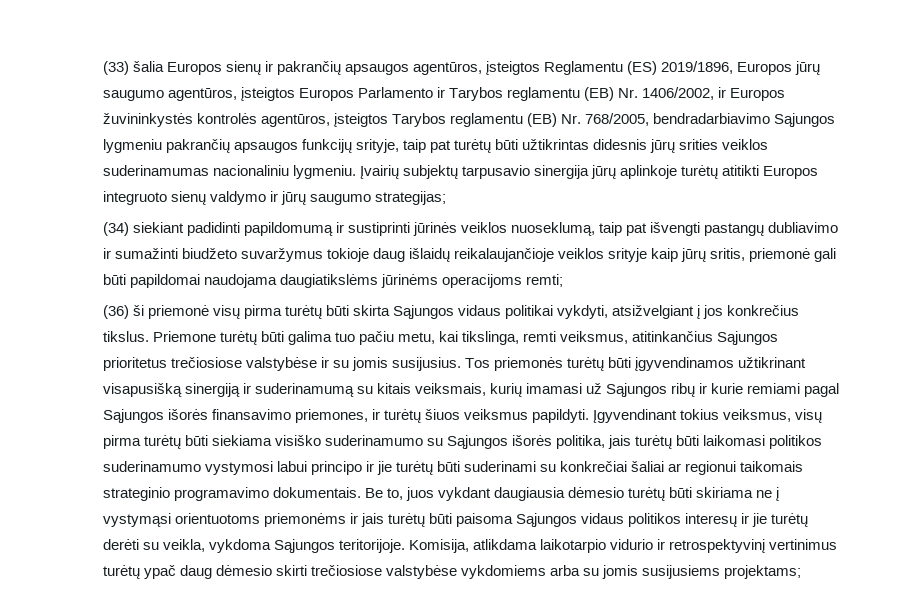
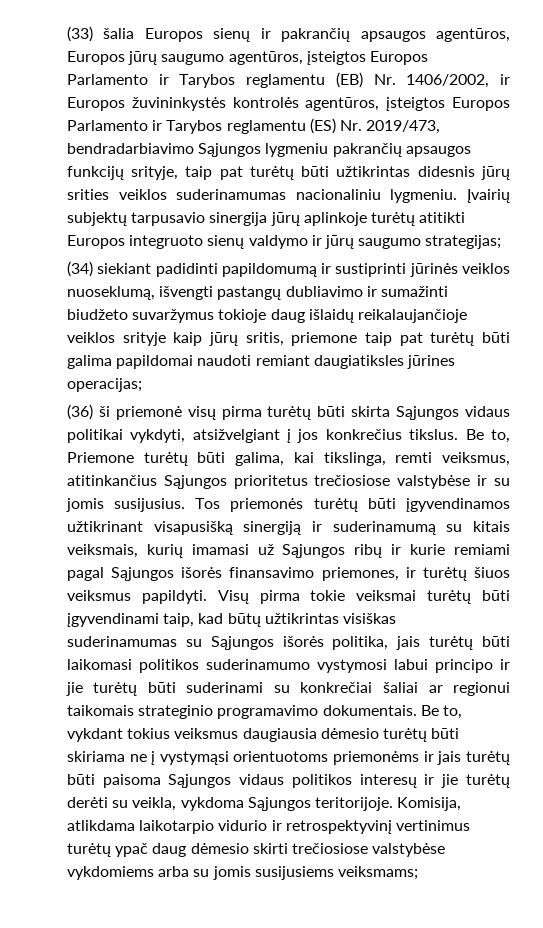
[486,61,734,75] įsteigtos Reglamentu (ES) 2019/1896, -> (510, 35) none
[391,113,650,127] Tarybos reglamentu (EB) Nr. 768/2005, -> [451,97,510,111] [66,118,441,134] Europos Parlamento ir Tarybos reglamentu (ES) Nr. 2019/473,
[599,222,648,236] taip pat -> (155, 293) none
[749,248,837,262] [102,274,564,288] priemonė gali būti papildomai naudojama daugiatikslėms jūrinėms operacijoms remti; -> [291,332,510,346] [66,355,455,369] [66,378,142,392] priemone taip pat turėtų būti galima papildomai naudoti remiant daugiatiksles jūrines operacijas;
(149, 336) none -> [465,429,510,443] Be to,
[287,331,436,345] galima tuo pačiu metu, -> [235,452,285,466] galima,
[593,409,823,423] [102,435,423,449] Įgyvendinant tokius veiksmus, visų pirma turėtų būti siekiama visiško suderinamumo -> [217,590,511,604] [66,613,396,627] [66,636,177,647] Visų pirma tokie veiksmai turėtų būti įgyvendinami taip, kad būtų užtikrintas visiškas suderinamumas
[405,487,492,501] juos vykdant -> [66,728,239,742] vykdant tokius veiksmus
[724,565,802,579] projektams; -> [337,866,418,880] veiksmams;

